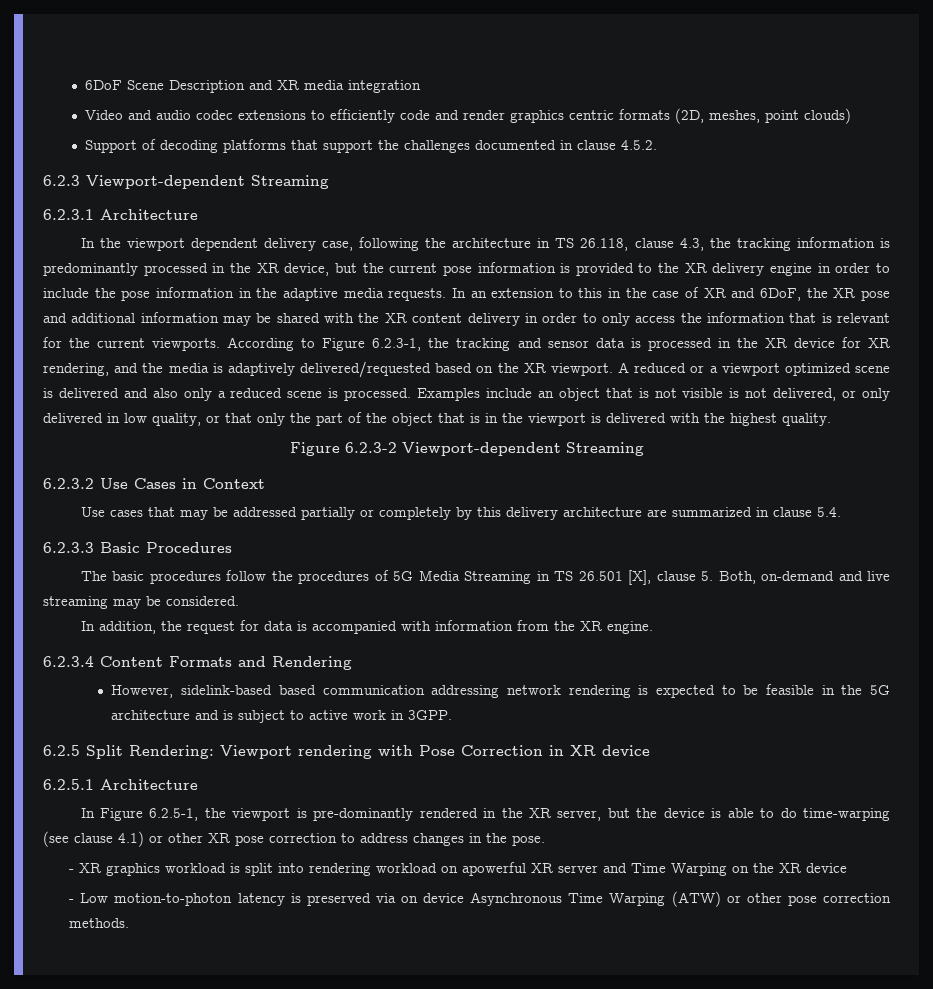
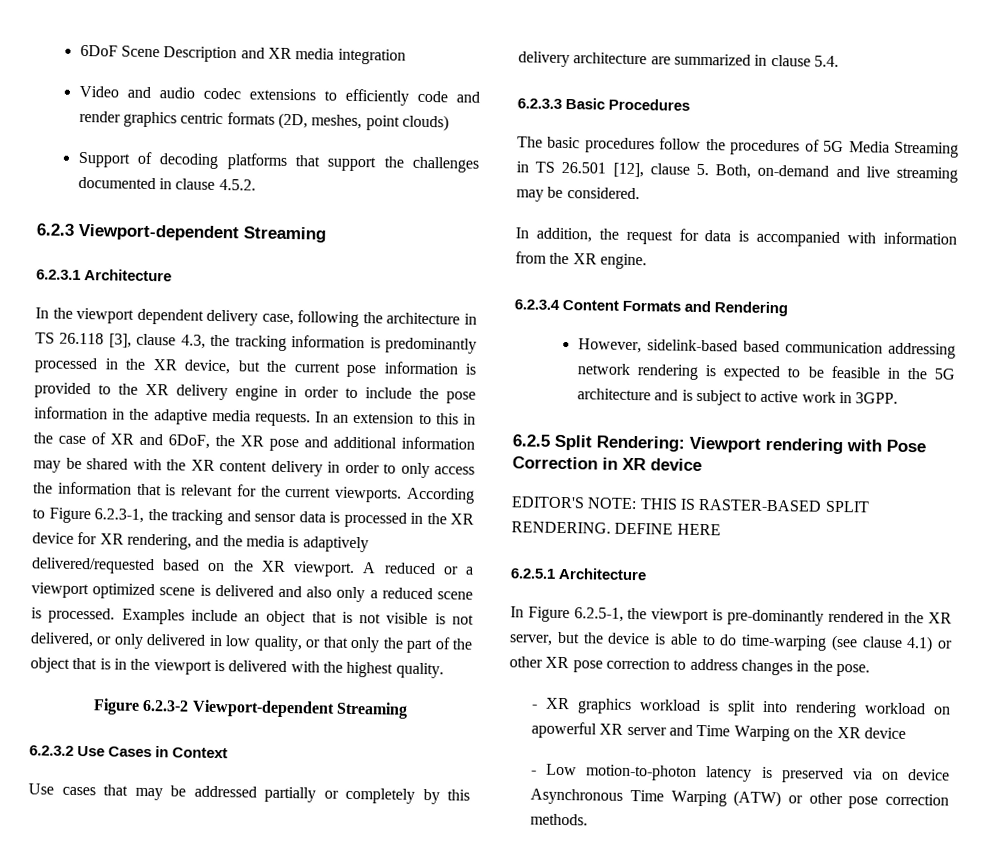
[580,238,629,251] 26.118, -> [59,332,132,348] 26.118 [3],
[628,570,652,585] [X], -> [612,162,644,178] [12],
(650, 750) none -> [511,496,870,513] [511,521,721,536] // EDITOR'S NOTE: THIS IS RASTER-BASED SPLIT RENDERING. DEFINE HERE

